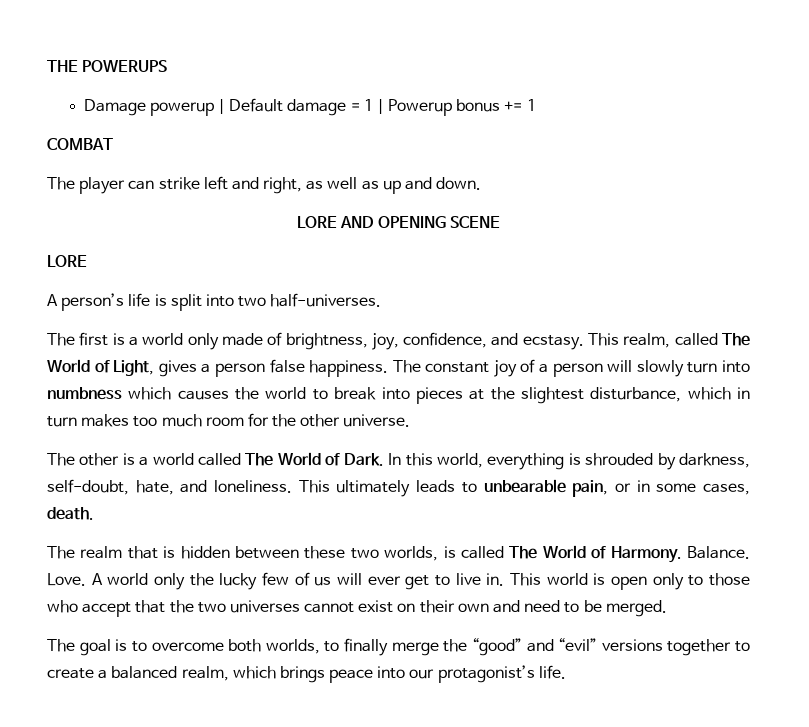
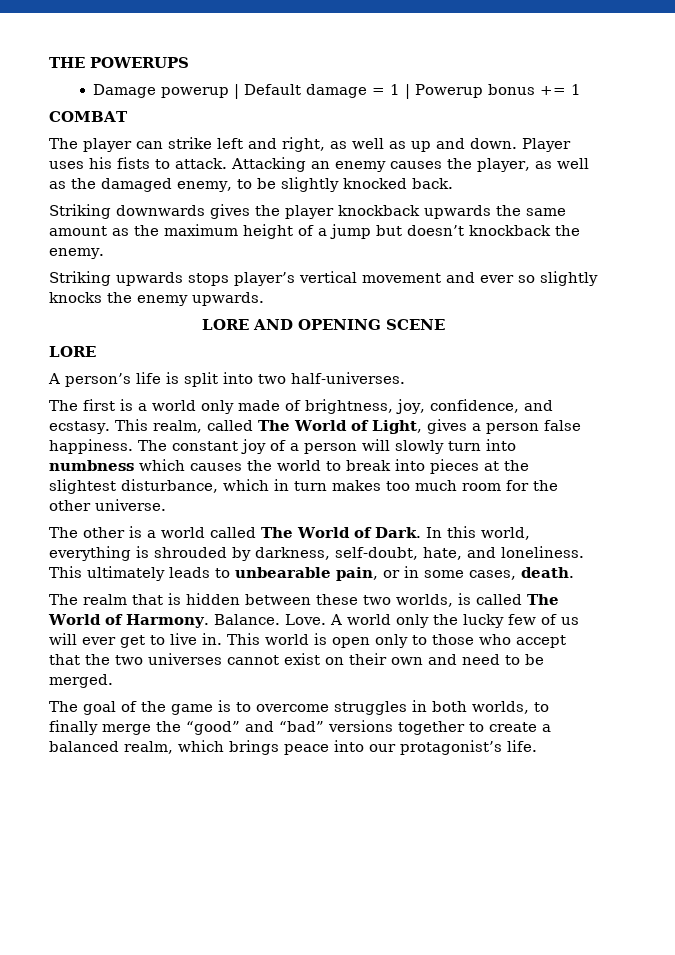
(482, 183) none -> [522,138,571,152] [49,157,589,172] [49,177,453,192] [49,204,566,219] [49,224,580,239] [49,248,104,259] [49,271,598,286] [49,292,264,306] Player uses his fists to attack. Attacking an enemy causes the player, as well as the damaged enemy, to be slightly knocked back. // Striking downwards gives the player knockback upwards the same amount as the maximum height of a jump but doesn’t knockback the enemy. // Striking upwards stops player’s vertical movement and ever so slightly knocks the enemy upwards.
(111, 647) none -> [121,701,213,715] of the game
(224, 646) none -> [334,700,427,715] struggles in
[558,638,598,651] “evil” -> [279,721,324,732] “bad”

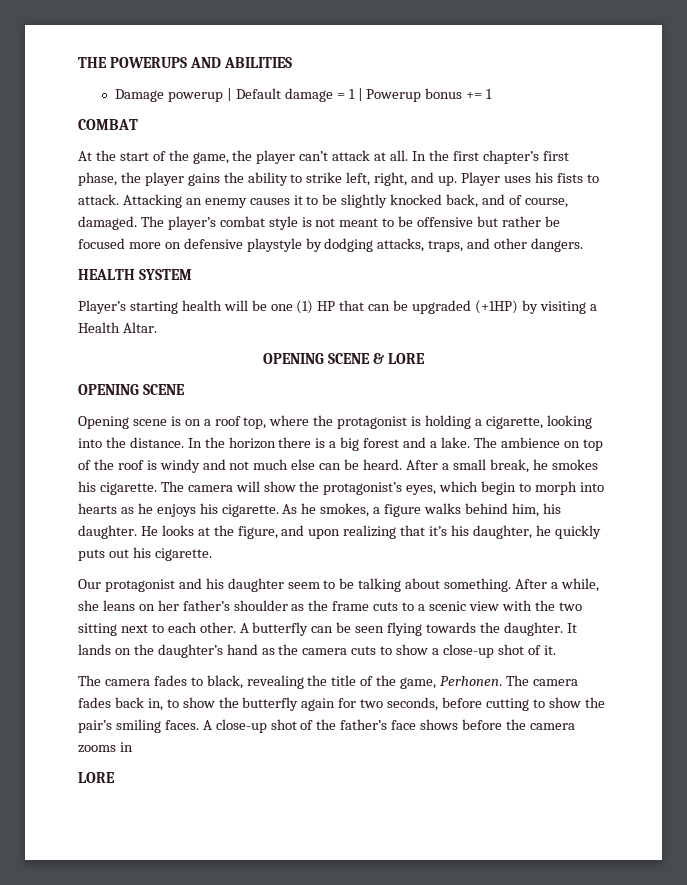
(189, 62) none -> [189,57,292,68] AND ABILITIES
[49,137,517,152] The player can strike left and right, as well as up and down. -> [78,150,569,164] [78,172,458,186] At the start of the game, the player can’t attack at all. In the first chapter’s first phase, the player gains the ability to strike left, right, and up.
[447,158,589,172] [49,177,453,192] [49,204,566,219] [49,224,580,239] [49,248,104,259] [49,271,598,286] [49,292,264,306] [202,319,445,330] [49,346,96,357] [48,372,405,387] [49,399,553,414] [49,419,581,434] [49,439,516,454] [49,459,529,474] [49,479,558,494] [49,499,166,511] [49,526,530,540] [49,546,584,561] [49,566,574,581] [49,593,559,607] [48,614,579,628] [49,633,566,648] [49,653,544,665] [49,674,113,688] [49,700,549,715] [49,720,551,735] [49,740,537,755] the player, as well as the damaged enemy, to be slightly knocked back. // Striking downwards gives the player knockback upwards the same amount as the maximum height of a jump but doesn’t knockback the enemy. // Striking upwards stops player’s vertical movement and ever so slightly knocks the enemy upwards. // LORE AND OPENING SCENE // LORE // A person’s life is split into two half-universes. // The first is a world only made of brightness, joy, confidence, and ecstasy. This realm, called The World of Light, gives a person false happiness. The constant joy of a person will slowly turn into numbness which causes the world to break into pieces at the slightest disturbance, which in turn makes too much room for the other universe. // The other is a world called The World of Dark. In this world, everything is shrouded by darkness, self-doubt, hate, and loneliness. This ultimately leads to unbearable pain, or in some cases, death. // The realm that is hidden between these two worlds, is called The World of Harmony. Balance. Love. A world only the lucky few of us will ever get to live in. This world is open only to those who accept that the two universes cannot exist on their own and need to be merged. // The goal of the game is to overcome struggles in both worlds, to finally merge the “good” and “bad” versions together to create a balanced realm, which brings peace into our protagonist’s life. -> [293,194,568,208] [78,216,560,230] [78,238,584,252] [78,269,192,280] [78,300,597,314] [78,322,157,333] [263,353,425,364] [78,384,185,395] [78,415,592,429] [78,437,603,451] [78,459,598,473] [78,481,604,495] [78,503,561,517] [78,525,601,539] [78,547,212,561] [78,578,599,592] [78,600,582,611] [78,622,577,636] [78,644,556,658] [78,675,578,689] [78,697,605,711] [78,719,575,733] [78,742,133,753] [78,772,115,783] it to be slightly knocked back, and of course, damaged. The player’s combat style is not meant to be offensive but rather be focused more on defensive playstyle by dodging attacks, traps, and other dangers. // HEALTH SYSTEM // Player’s starting health will be one (1) HP that can be upgraded (+1HP) by visiting a Health Altar. // OPENING SCENE & LORE // OPENING SCENE // Opening scene is on a roof top, where the protagonist is holding a cigarette, looking into the distance. In the horizon there is a big forest and a lake. The ambience on top of the roof is windy and not much else can be heard. After a small break, he smokes his cigarette. The camera will show the protagonist’s eyes, which begin to morph into hearts as he enjoys his cigarette. As he smokes, a figure walks behind him, his daughter. He looks at the figure, and upon realizing that it’s his daughter, he quickly puts out his cigarette. // Our protagonist and his daughter seem to be talking about something. After a while, she leans on her father’s shoulder as the frame cuts to a scenic view with the two sitting next to each other. A butterfly can be seen flying towards the daughter. It lands on the daughter’s hand as the camera cuts to show a close-up shot of it. // The camera fades to black, revealing the title of the game, Perhonen. The camera fades back in, to show the butterfly again for two seconds, before cutting to show the pair’s smiling faces. A close-up shot of the father’s face shows before the camera zooms in // LORE

